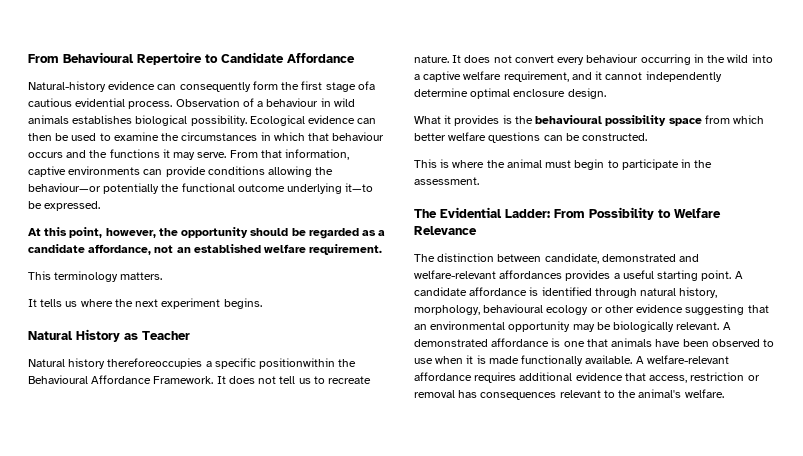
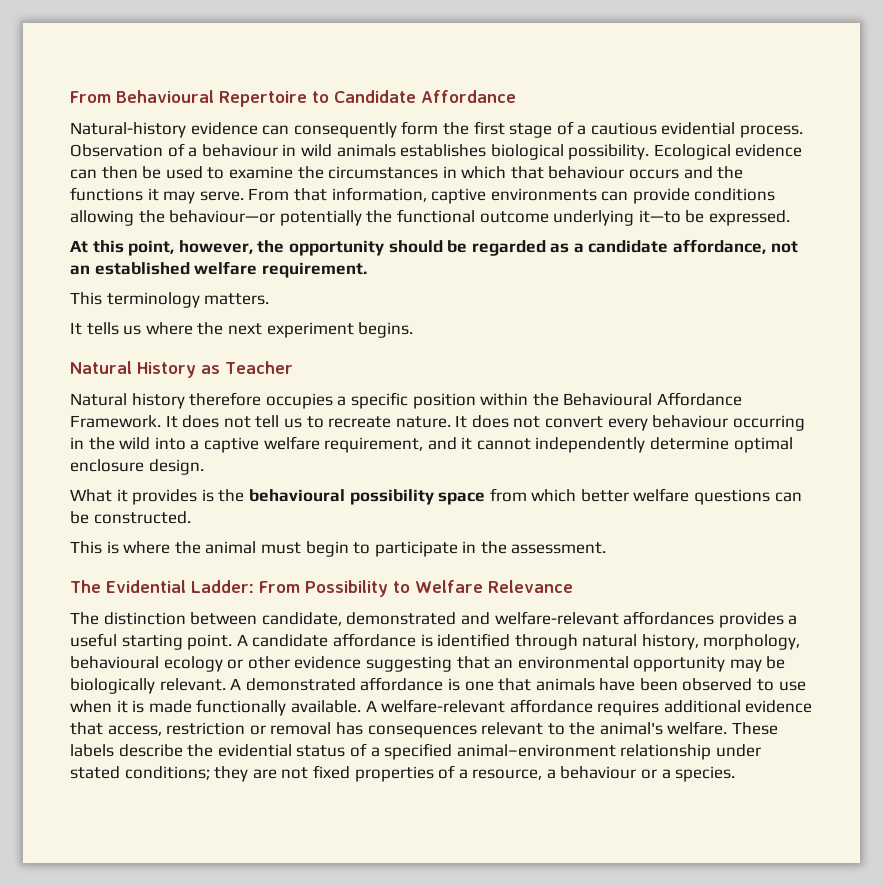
[357,81,375,90] ofa -> [556,121,587,135] of a
[107,358,336,369] thereforeoccupies a specific positionwithin -> [189,392,529,409] therefore occupies a specific position within
(724, 393) none -> [732,722,779,735] [70,743,761,760] [70,765,736,782] These labels describe the evidential status of a specified animal–environment relationship under stated conditions; they are not fixed properties of a resource, a behaviour or a species.

